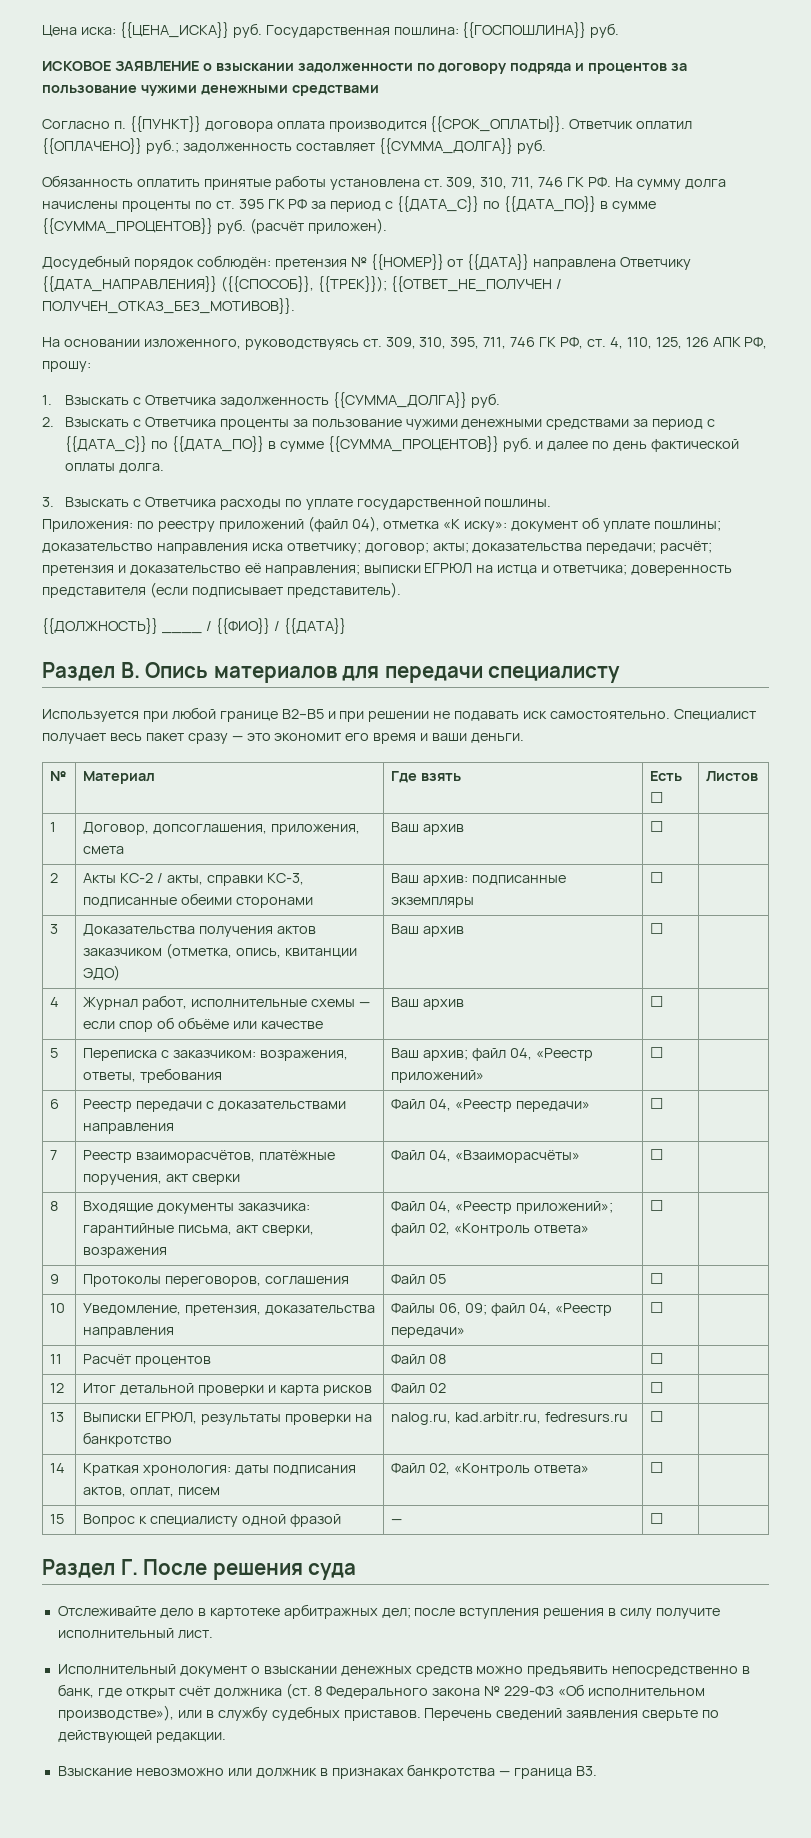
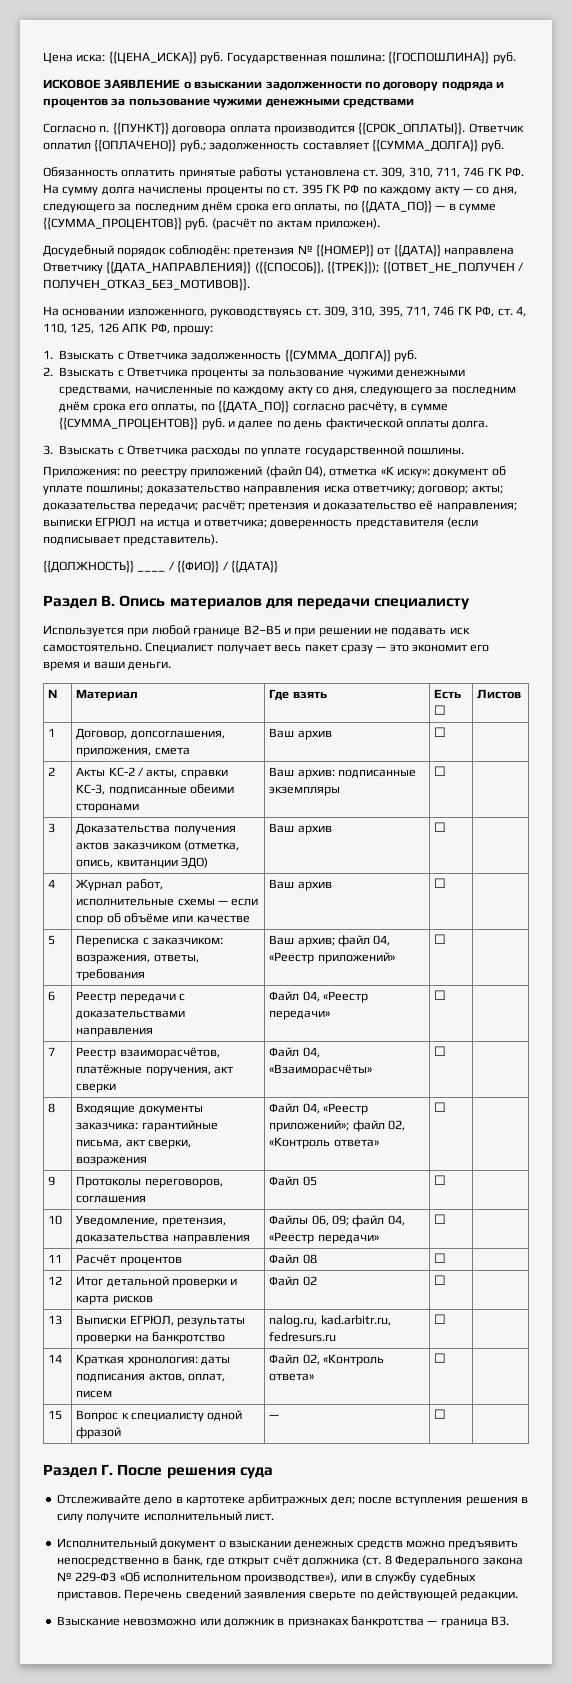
[311,196,596,212] за период с {{ДАТА_С}} по {{ДАТА_ПО}} -> [362,186,517,196] [43,200,446,213] по каждому акту — со дня, следующего за последним днём срока его оплаты, по {{ДАТА_ПО}} —
(304, 226) none -> [259,220,312,228] по актам
[546,419,716,430] [65,436,264,452] средствами за период с {{ДАТА_С}} по {{ДАТА_ПО}} -> [59,386,516,396] [59,400,397,413] средствами, начисленные по каждому акту со дня, следующего за последним днём срока его оплаты, по {{ДАТА_ПО}} согласно расчёту,

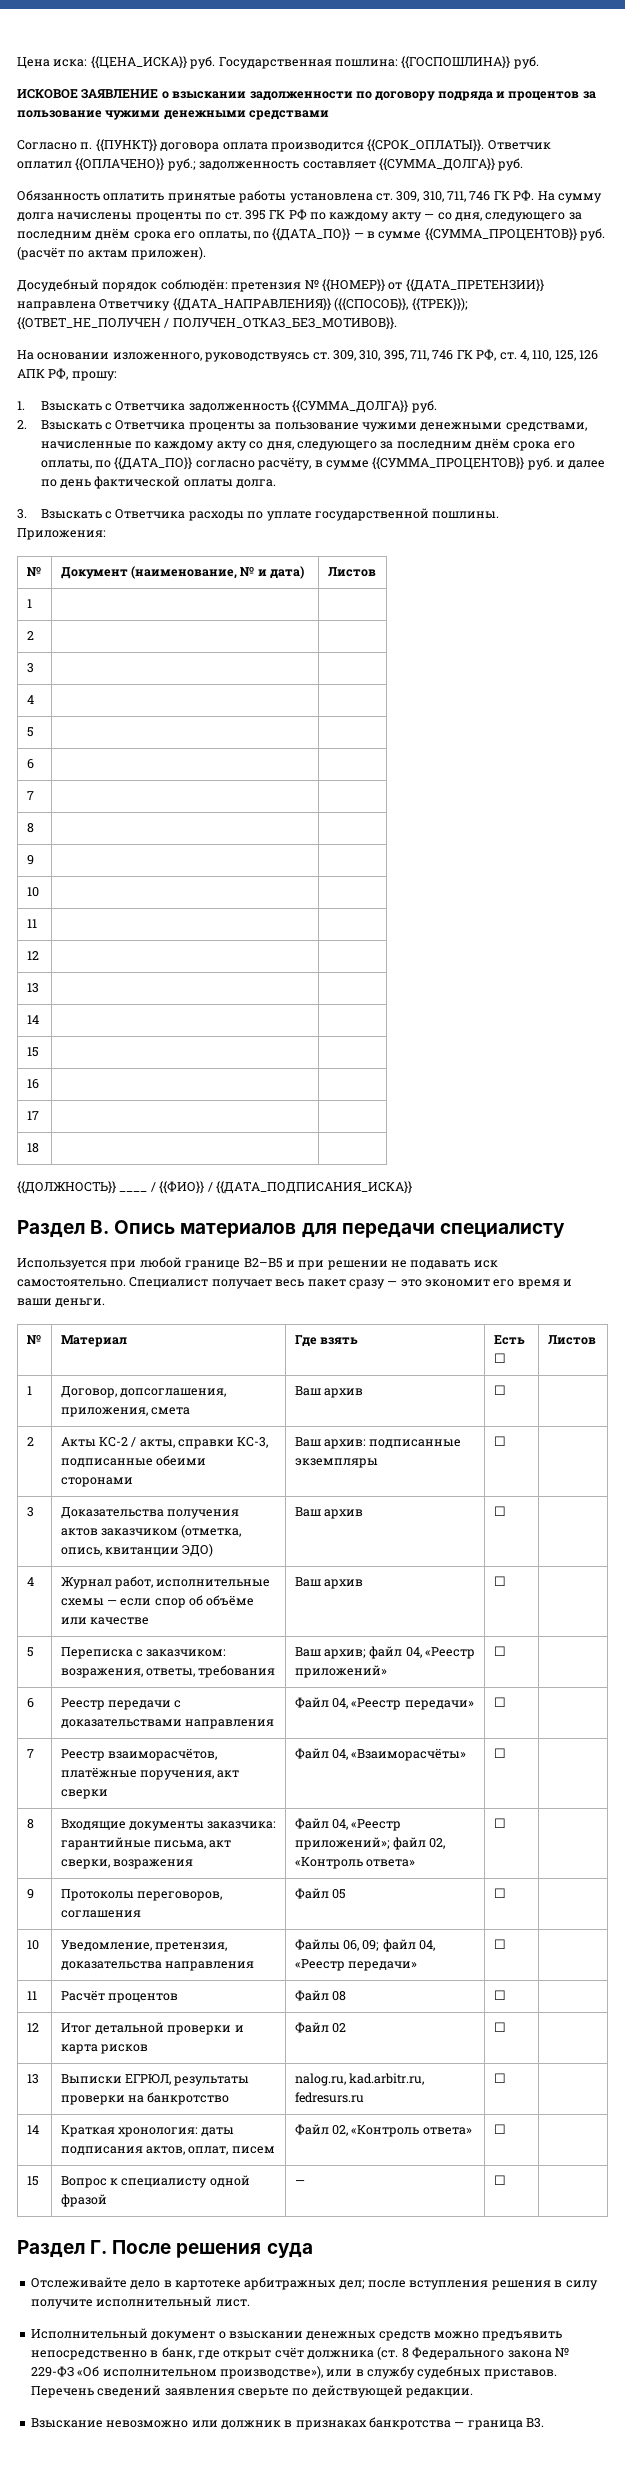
[393,244,441,257] {{ДАТА}} -> [405,279,544,292] {{ДАТА_ПРЕТЕНЗИИ}}
[123,466,506,478] [43,485,503,495] [43,500,517,512] [43,517,478,529] [43,534,219,546] по реестру приложений (файл 04), отметка «К иску»: документ об уплате пошлины; доказательство направления иска ответчику; договор; акты; доказательства передачи; расчёт; претензия и доказательство её направления; выписки ЕГРЮЛ на истца и ответчика; доверенность представителя (если подписывает представитель). -> [26,567,41,576] [60,566,305,579] [327,567,376,577] [26,599,32,608] [26,631,34,640] [26,663,34,673] [26,695,34,704] [26,727,34,737] [26,759,34,769] [26,791,34,800] [26,823,34,833] [26,855,34,865] [26,887,39,897] [26,919,37,928] [26,951,39,960] [26,983,39,993] [26,1015,39,1024] [26,1047,39,1057] [26,1079,39,1089] [26,1111,39,1120] [26,1143,39,1153] // № | Документ (наименование, № и дата) | Листов // 1 | | // 2 | | // 3 | | // 4 | | // 5 | | // 6 | | // 7 | | // 8 | | // 9 | | // 10 | | // 11 | | // 12 | | // 13 | | // 14 | | // 15 | | // 16 | | // 17 | | // 18 | |
[230,560,278,573] {{ДАТА}} -> [215,1181,412,1194] {{ДАТА_ПОДПИСАНИЯ_ИСКА}}

